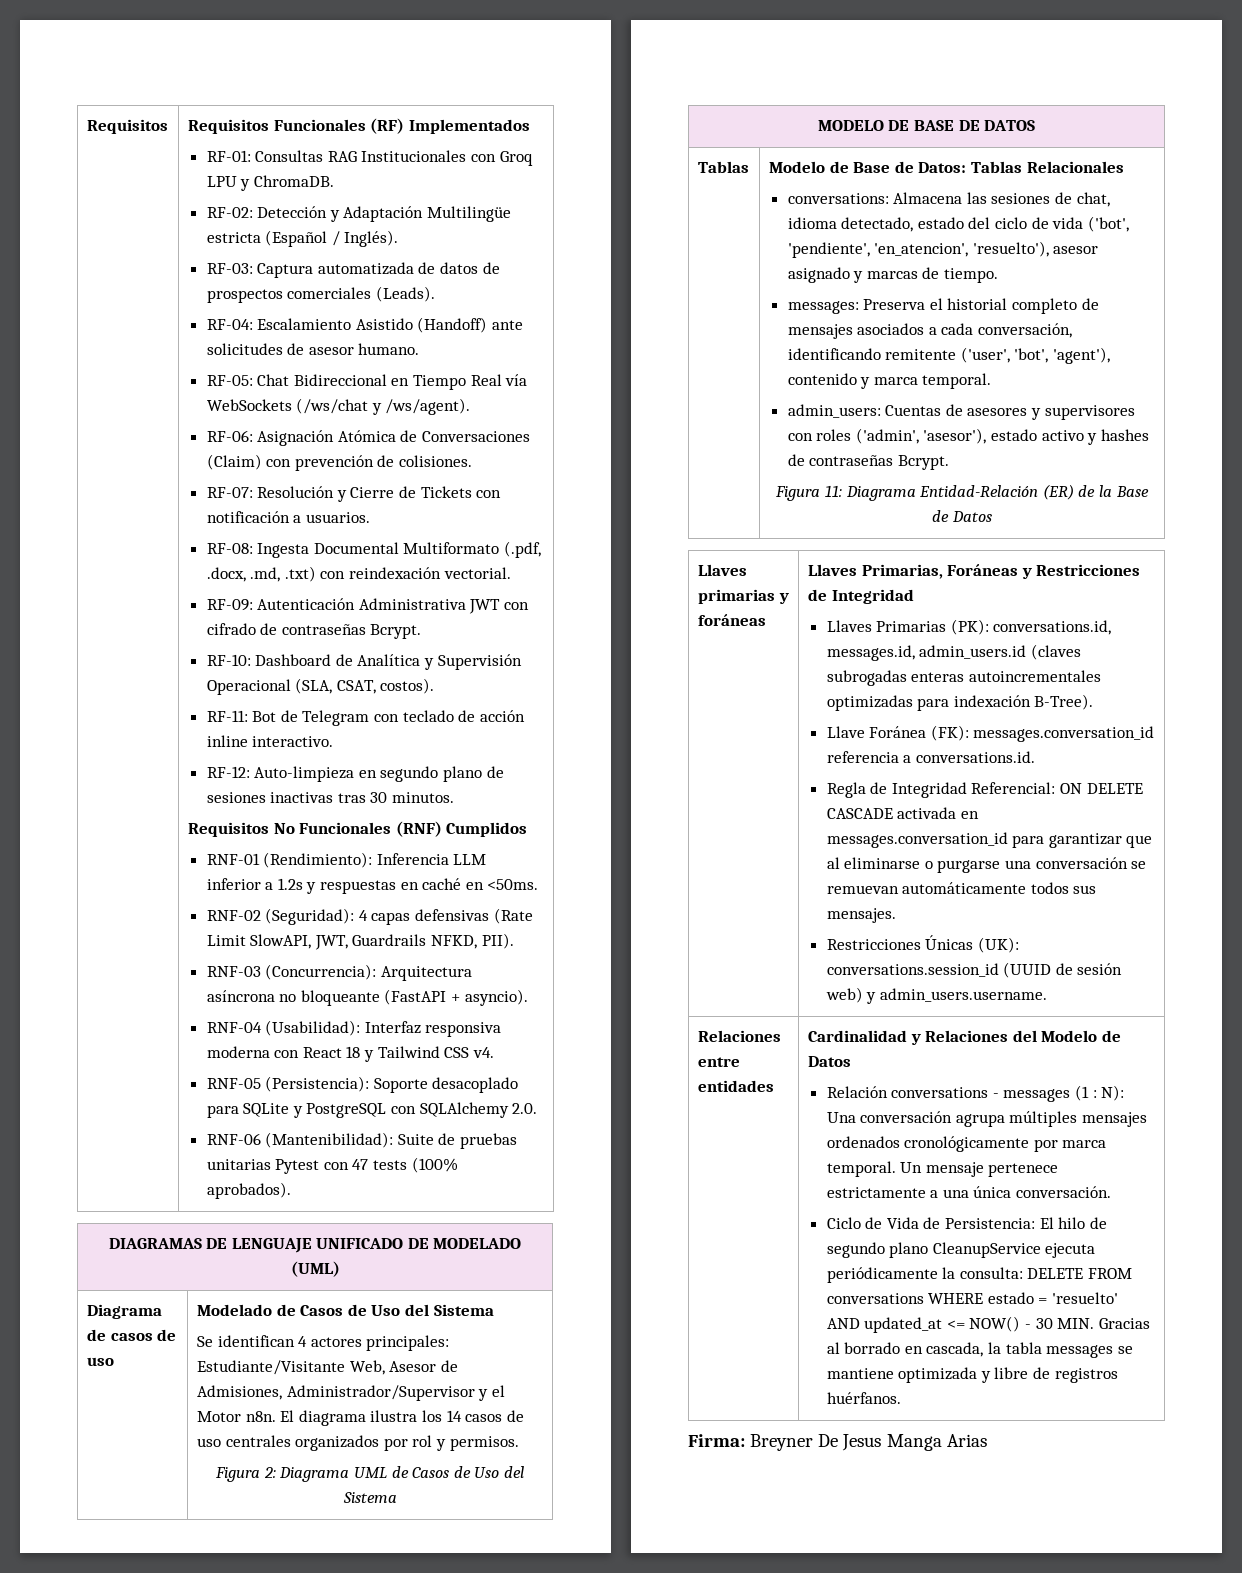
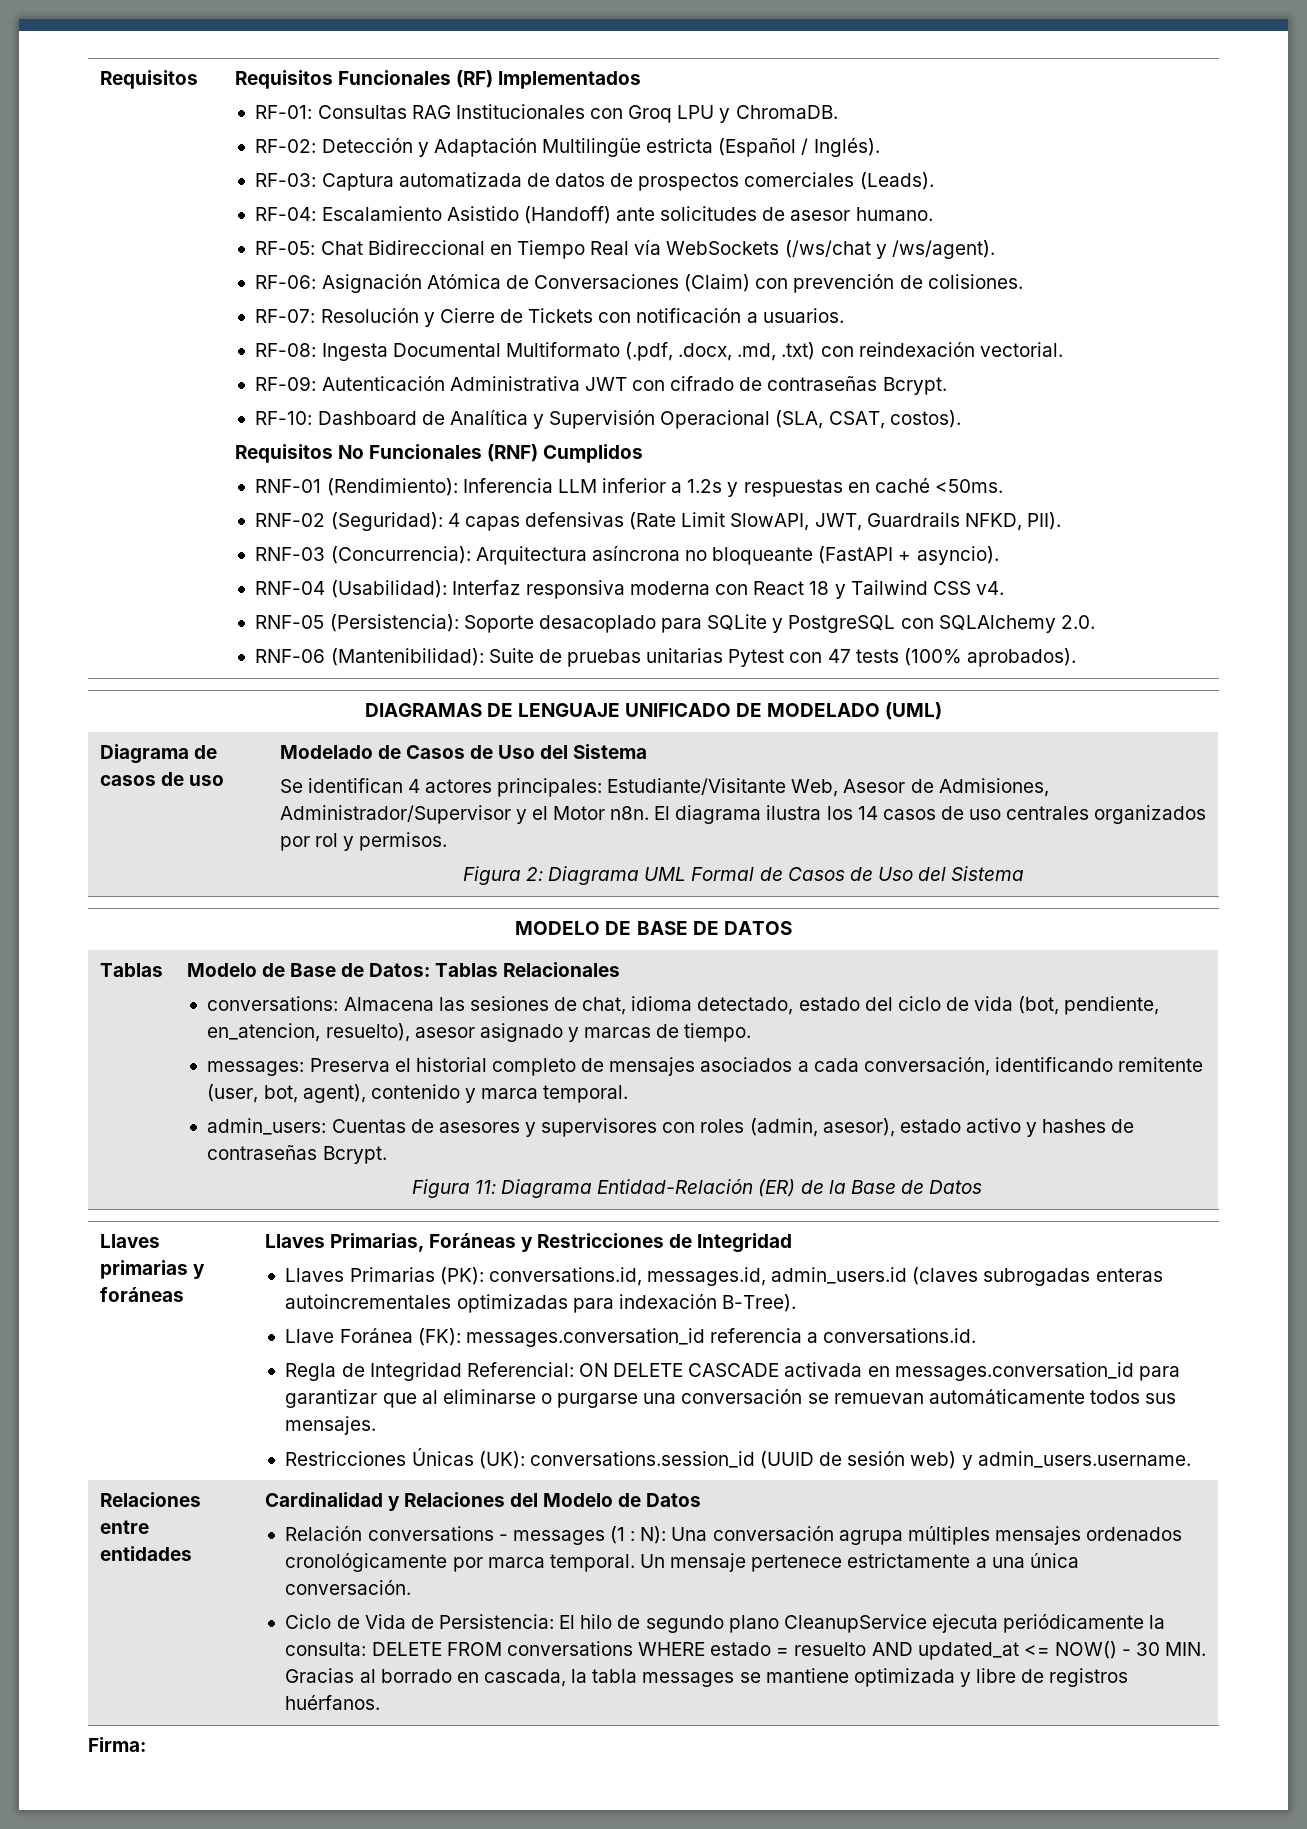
[206,710,525,726] [206,735,334,747] [206,766,504,782] [206,792,455,803] // RF-11: Bot de Telegram con teclado de acción inline interactivo. // RF-12: Auto-limpieza en segundo plano de sesiones inactivas tras 30 minutos. -> (961, 419) none
[465,882,484,890] en -> (930, 485) none
(387, 1472) none -> [691,867,755,881] Formal
[1087,216,1129,232] [787,241,1049,258] ('bot', 'pendiente', 'en_atencion', 'resuelto'), -> [1018,996,1160,1015] [207,1023,410,1042] (bot, pendiente, en_atencion, resuelto),
[960,347,1111,364] ('user', 'bot', 'agent'), -> [207,1084,366,1103] (user, bot, agent),
[855,428,987,444] ('admin', 'asesor'), -> [749,1118,895,1137] (admin, asesor),
[1052,1292,1119,1304] 'resuelto' -> [794,1642,867,1656] resuelto
[750,1434,987,1451] Breyner De Jesus Manga Arias -> (146, 1744) none

